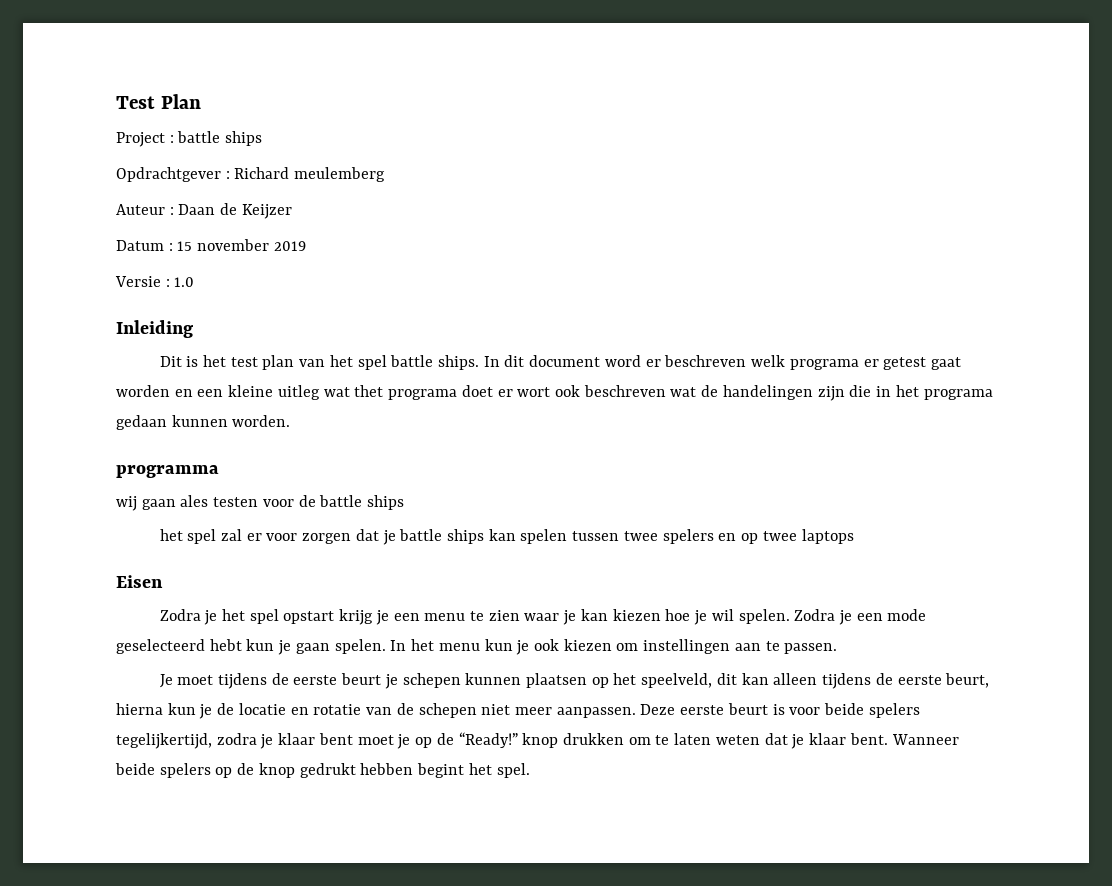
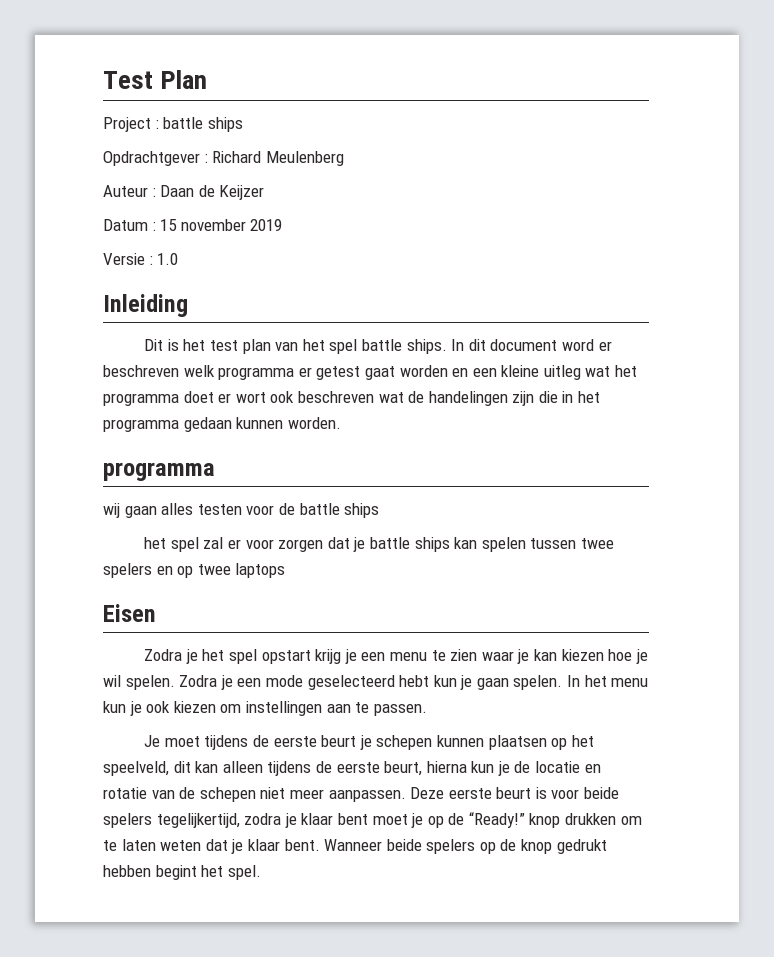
[294,167,386,182] meulemberg -> [265,151,344,166] Meulenberg
[789,359,859,370] programa -> [218,367,295,380] programma
[354,385,458,400] thet programa -> [615,365,638,377] [103,393,179,406] het programma
[923,389,993,400] programa -> [103,419,179,432] programma
[180,495,209,507] ales -> [161,503,194,515] alles

